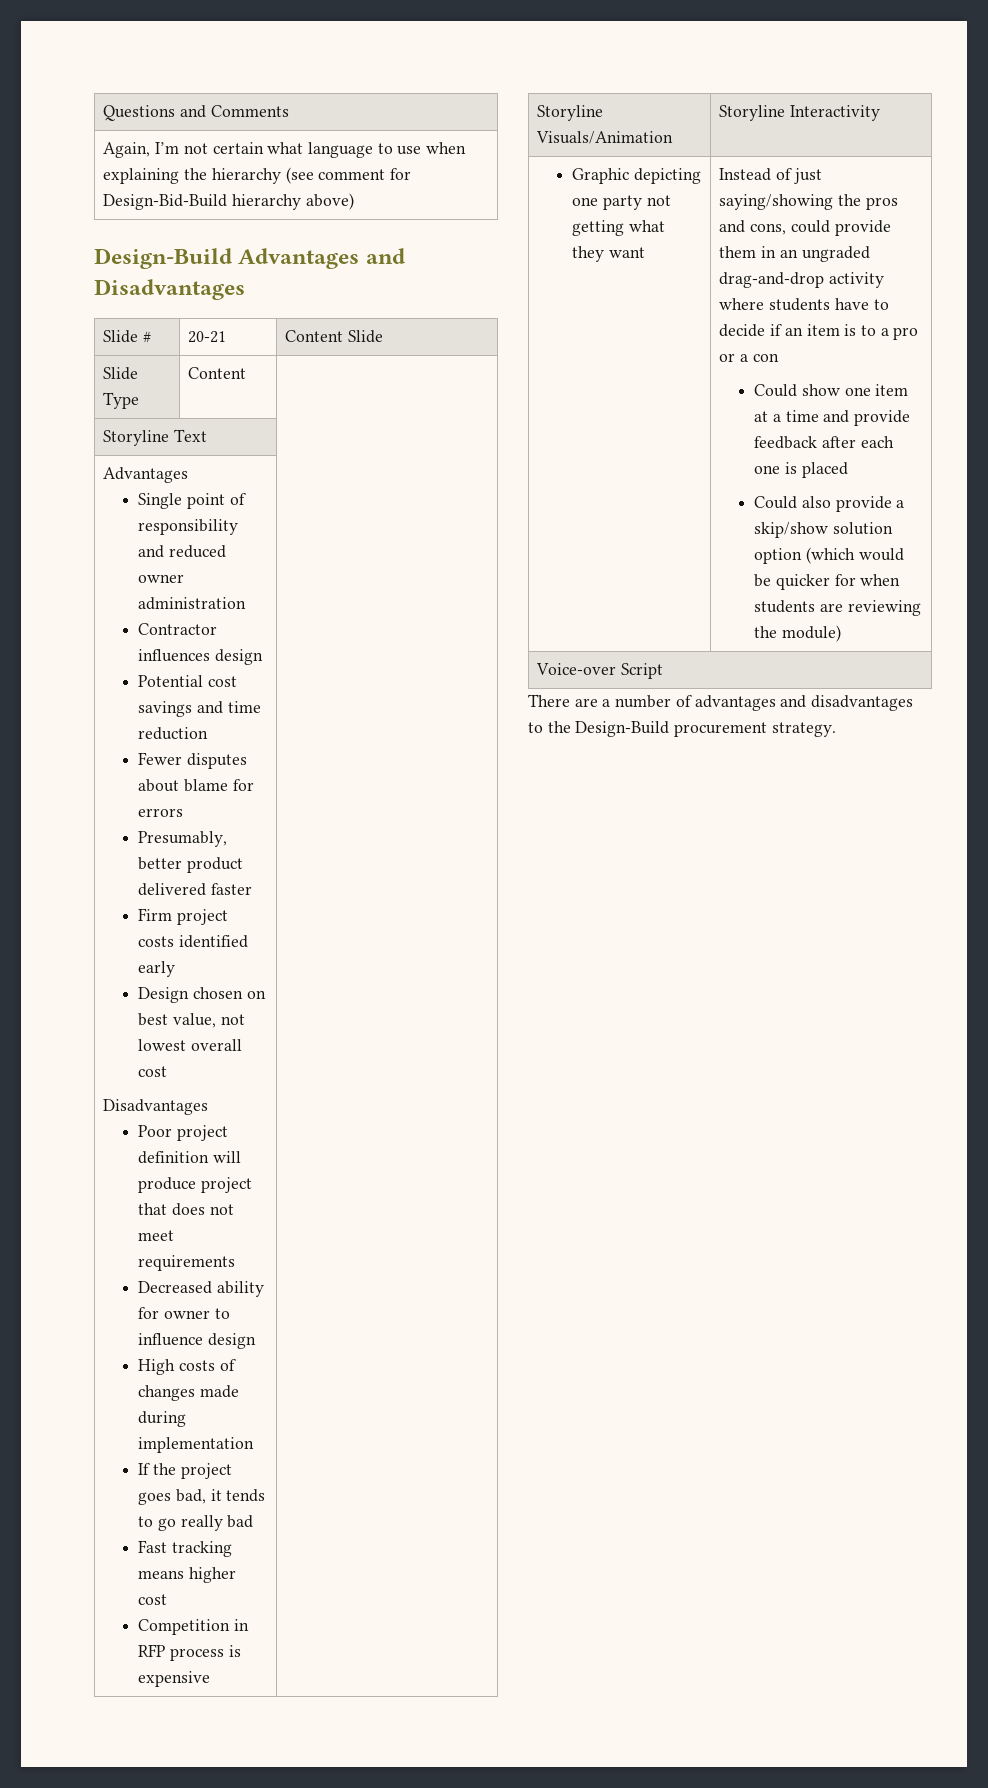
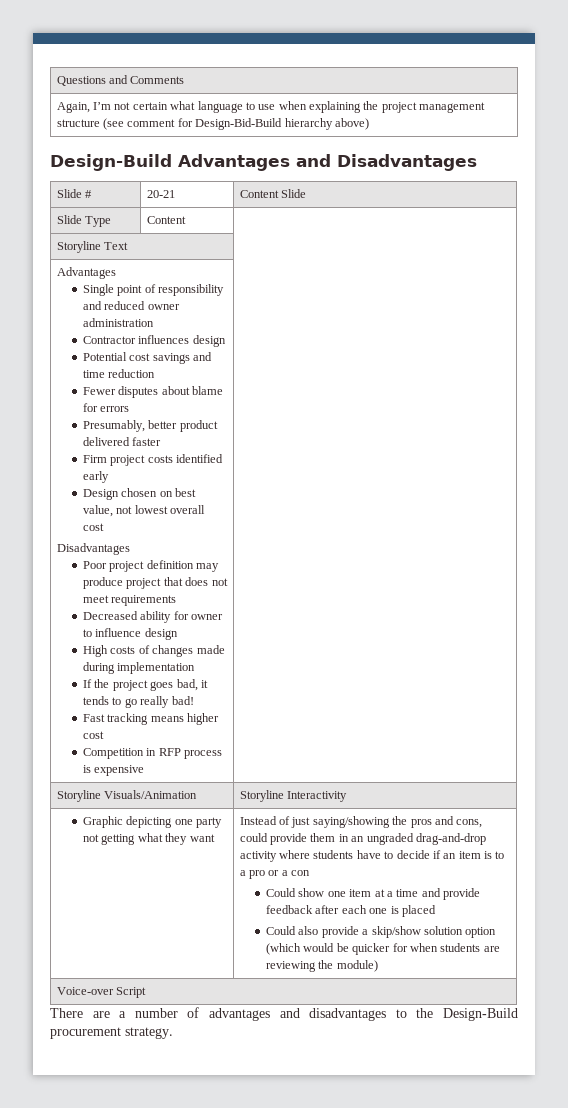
[211,168,281,184] hierarchy -> [381,102,486,113] [56,119,100,127] project management structure
[213,1151,242,1163] will -> [196,563,220,572] may
[227,1515,254,1528] bad -> [171,696,194,705] bad!

